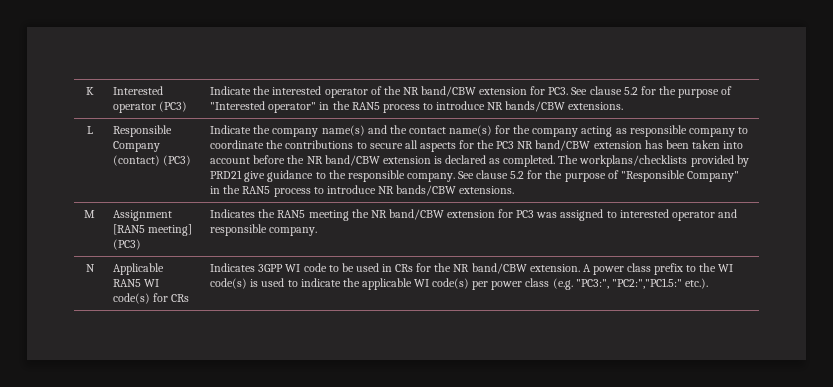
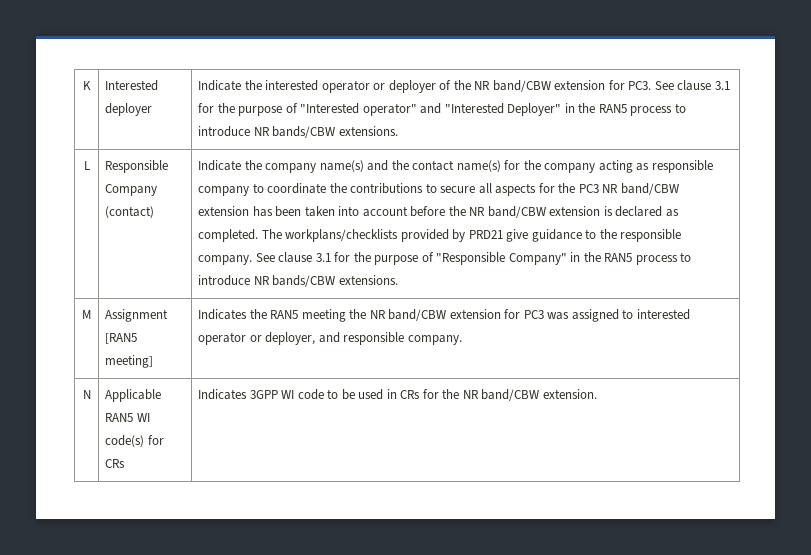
[113,101,188,113] operator (PC3) -> [105,103,153,116] deployer
(368, 93) none -> [373,80,436,93] or deployer
[623,87,638,95] 5.2 -> [714,81,730,90] 3.1
(317, 107) none -> [420,103,562,116] and "Interested Deployer"
[163,155,192,166] (PC3) -> (155, 212) none
[510,171,525,179] 5.2 -> [315,253,331,262] 3.1
[113,239,142,250] (PC3) -> (154, 361) none
(715, 216) none -> [249,332,316,345] or deployer,
[582,263,734,275] [210,278,708,290] A power class prefix to the WI code(s) is used to indicate the applicable WI code(s) per power class (e.g. "PC3:", "PC2:","PC1.5:" etc.). -> (597, 394) none

